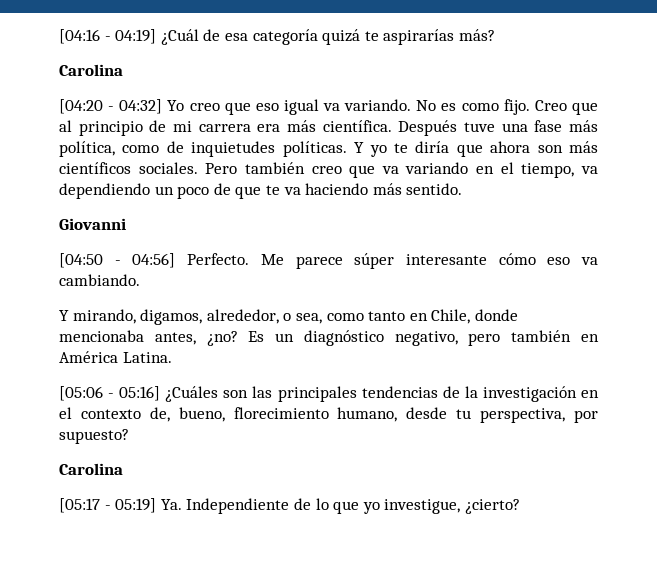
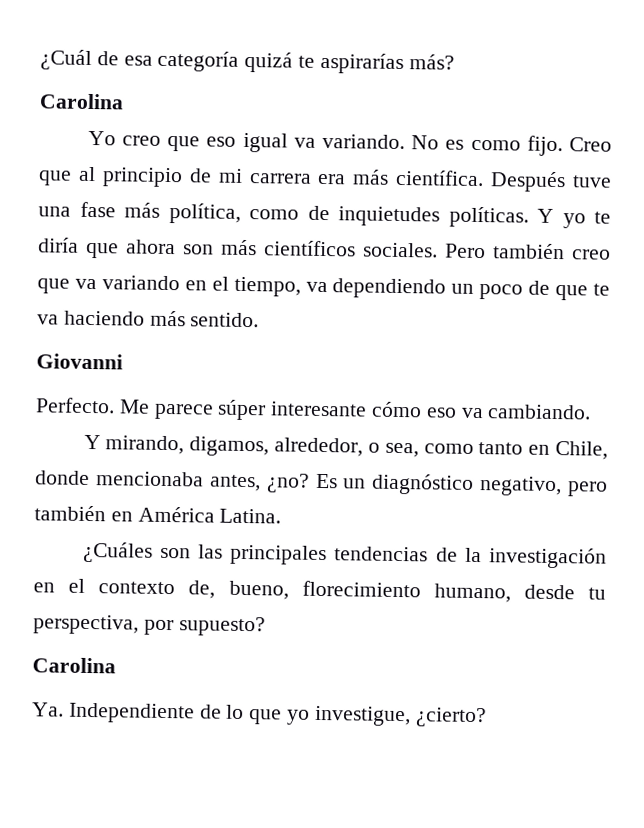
[59,29,157,44] [04:16 - 04:19] -> (40, 59) none
[59,99,163,114] [04:20 - 04:32] -> (124, 101) none
[59,253,176,268] [04:50 - 04:56] -> (123, 361) none
[59,386,161,401] [05:06 - 05:16] -> (282, 516) none
[59,498,157,513] [05:17 - 05:19] -> (116, 665) none

